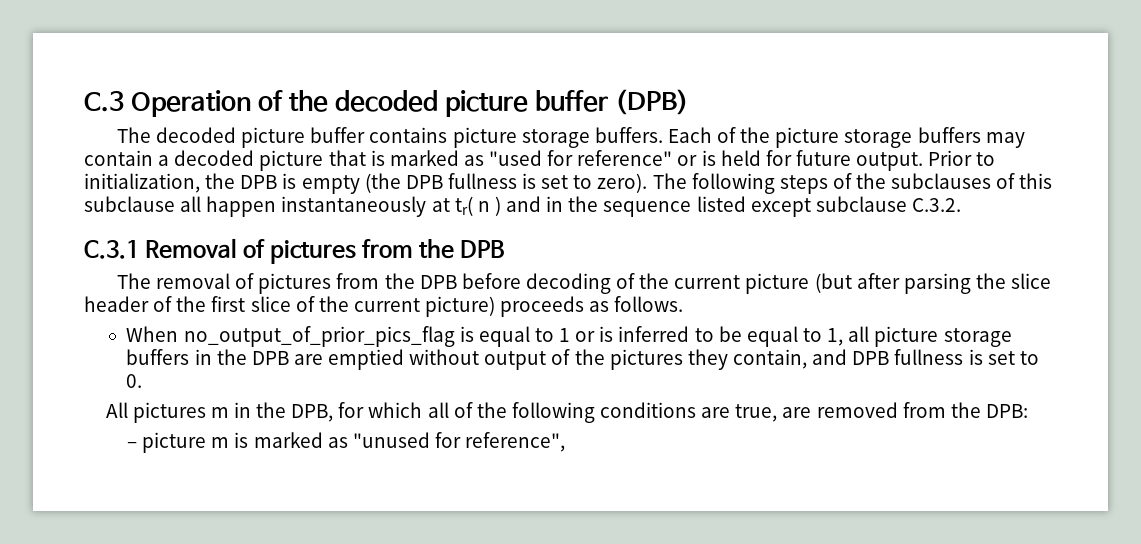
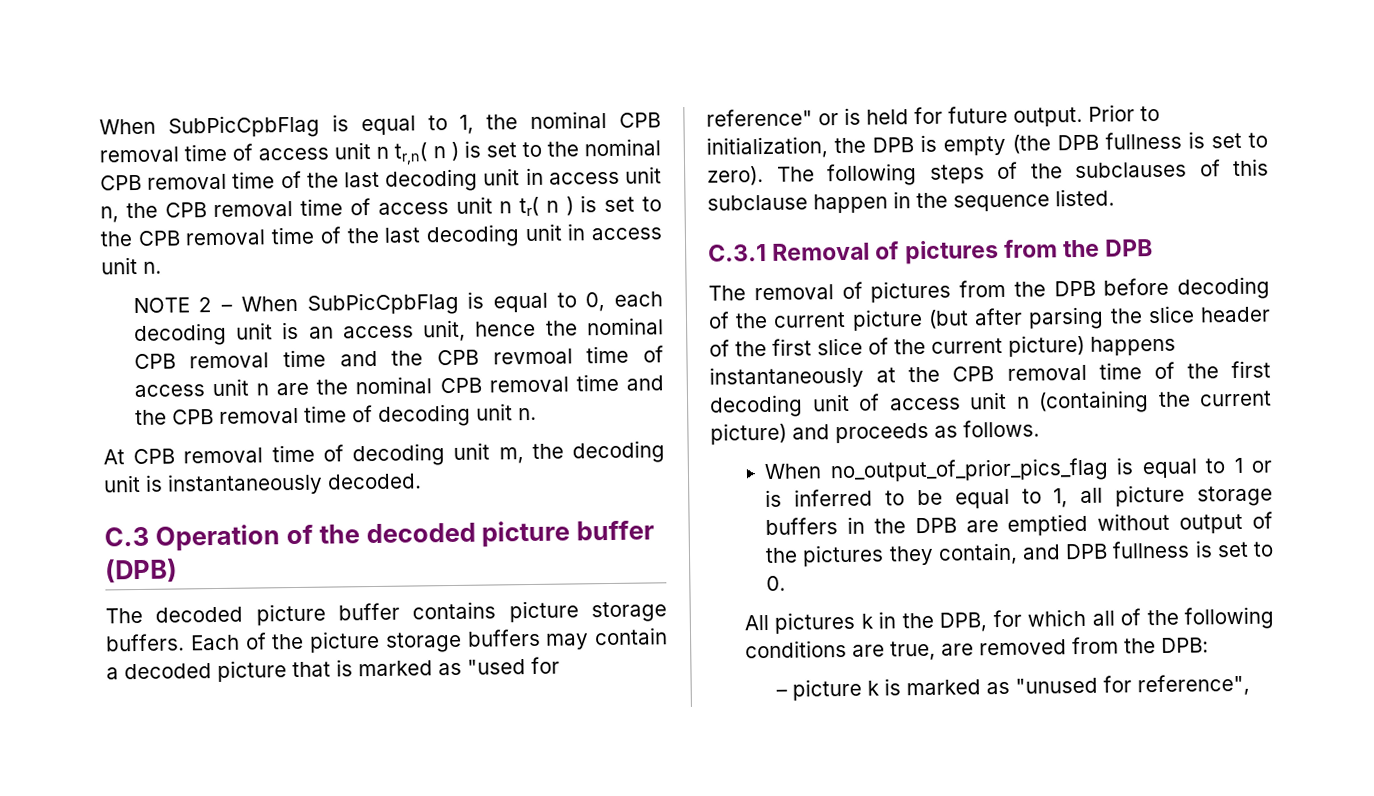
(84, 101) none -> [99,110,661,139] [99,138,662,165] [100,166,662,192] [100,195,662,223] [100,223,662,248] [101,256,162,275] [132,291,663,316] [133,317,664,347] [133,345,664,370] [133,373,664,398] [134,403,537,427] [103,440,665,467] [103,472,422,496] When SubPicCpbFlag is equal to 1, the nominal CPB removal time of access unit n tr,n( n ) is set to the nominal CPB removal time of the last decoding unit in access unit n, the CPB removal time of access unit n tr( n ) is set to the CPB removal time of the last decoding unit in access unit n. // NOTE 2 – When SubPicCpbFlag is equal to 0, each decoding unit is an access unit, hence the nominal CPB removal time and the CPB revmoal time of access unit n are the nominal CPB removal time and the CPB removal time of decoding unit n. // At CPB removal time of decoding unit m, the decoding unit is instantaneously decoded. //
[180,196,961,217] all happen instantaneously at tr( n ) and in the sequence listed except subclause C.3.2. -> [813,188,1115,214] happen in the sequence listed.
(496, 306) none -> [1090,335,1176,356] [709,360,1271,389] [709,390,1272,418] [710,422,830,445] happens instantaneously at the CPB removal time of the first decoding unit of access unit n (containing the current picture) and
[210,407,229,418] m -> [860,613,873,629] k
[211,437,230,448] m -> [867,680,880,696] k

